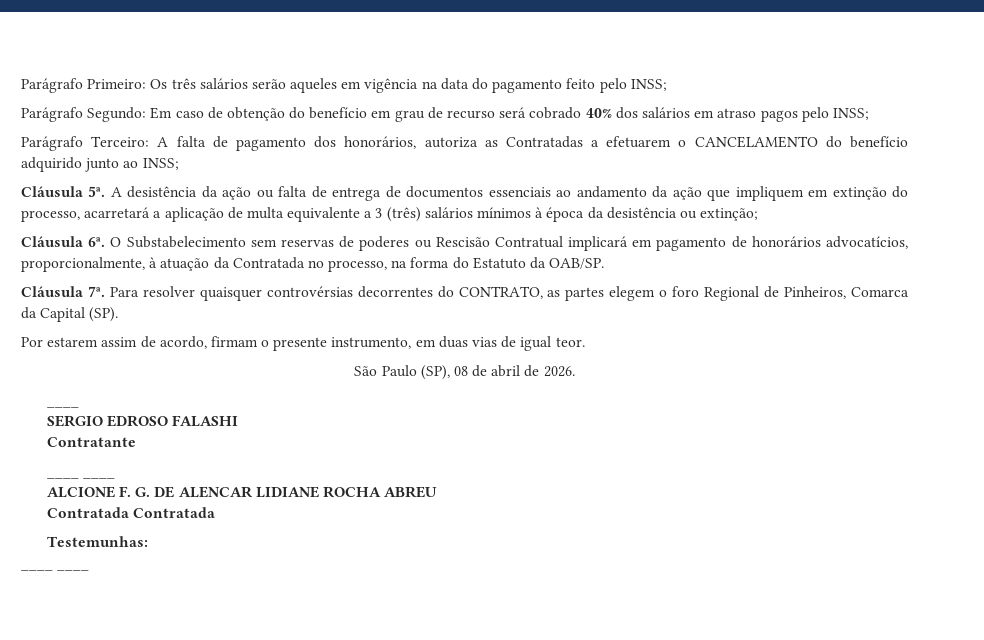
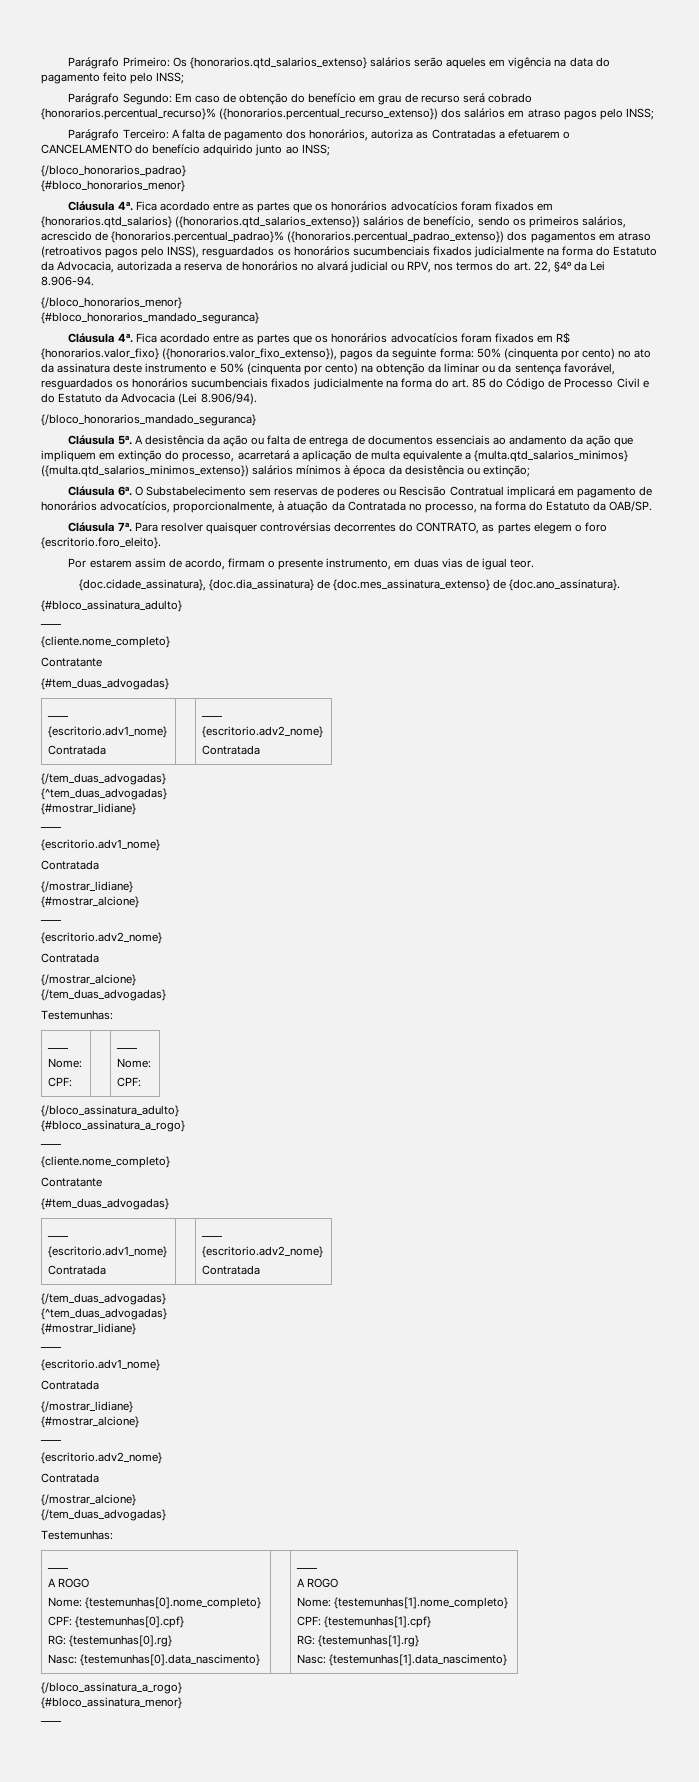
[171,78,196,89] três -> [189,57,367,69] {honorarios.qtd_salarios_extenso}
[585,108,612,118] 40% -> [41,108,439,120] {honorarios.percentual_recurso}% ({honorarios.percentual_recurso_extenso})
(179, 164) none -> [41,165,186,177] [41,180,185,192] [68,201,553,213] [41,216,626,228] [41,231,651,243] [41,246,658,258] [41,261,605,273] [41,276,94,286] [41,297,182,309] [41,312,259,324] [68,332,570,345] [41,348,652,360] [41,363,615,375] [41,378,649,390] [41,393,257,405] [41,414,256,426] // {/bloco_honorarios_padrao} // {#bloco_honorarios_menor} // Cláusula 4ª. Fica acordado entre as partes que os honorários advocatícios foram fixados em {honorarios.qtd_salarios} ({honorarios.qtd_salarios_extenso}) salários de benefício, sendo os primeiros salários, acrescido de {honorarios.percentual_padrao}% ({honorarios.percentual_padrao_extenso}) dos pagamentos em atraso (retroativos pagos pelo INSS), resguardados os honorários sucumbenciais fixados judicialmente na forma do Estatuto da Advocacia, autorizada a reserva de honorários no alvará judicial ou RPV, nos termos do art. 22, §4º da Lei 8.906-94. // {/bloco_honorarios_menor} // {#bloco_honorarios_mandado_seguranca} // Cláusula 4ª. Fica acordado entre as partes que os honorários advocatícios foram fixados em R$ {honorarios.valor_fixo} ({honorarios.valor_fixo_extenso}), pagos da seguinte forma: 50% (cinquenta por cento) no ato da assinatura deste instrumento e 50% (cinquenta por cento) na obtenção da liminar ou da sentença favorável, resguardados os honorários sucumbenciais fixados judicialmente na forma do art. 85 do Código de Processo Civil e do Estatuto da Advocacia (Lei 8.906/94). // {/bloco_honorarios_mandado_seguranca}
[375,207,421,222] 3 (três) -> [474,450,629,462] [41,465,249,477] {multa.qtd_salarios_minimos} ({multa.qtd_salarios_minimos_extenso})
[704,286,910,301] [21,307,119,322] Regional de Pinheiros, Comarca da Capital (SP). -> [41,537,161,549] {escritorio.foro_eleito}.
[354,365,575,380] [46,405,79,408] [46,415,239,427] [46,437,136,447] [46,476,116,479] [46,486,438,498] [46,507,216,518] [46,536,148,547] [21,568,53,571] São Paulo (SP), 08 de abril de 2026. // ____ // SERGIO EDROSO FALASHI // Contratante // ____ ____ // ALCIONE F. G. DE ALENCAR LIDIANE ROCHA ABREU // Contratada Contratada // Testemunhas: // ____ -> [78,579,621,591] [41,600,182,612] [40,624,61,625] [41,636,170,648] [41,657,102,667] [41,678,169,690] [47,716,69,717] [48,726,168,738] [48,745,107,755] [201,716,223,717] [202,726,324,738] [202,745,261,755] [41,773,166,785] [41,788,167,800] [41,803,136,815] [40,827,61,828] [41,839,160,851] [41,860,99,870] [41,881,133,893] [41,896,139,908] [40,920,61,921] [41,932,162,944] [41,953,99,963] [41,974,136,986] [41,989,166,1001] [41,1010,113,1020] [47,1048,69,1049] [48,1058,83,1068] [48,1077,73,1087] [116,1048,138,1049] [117,1058,152,1068] [117,1077,142,1087] [41,1105,179,1117] [41,1120,185,1132] [40,1144,61,1145] [41,1156,170,1168] [41,1177,102,1187] [41,1198,169,1210] [47,1236,69,1237] [48,1246,168,1258] [48,1265,107,1275] [201,1236,223,1237] [202,1246,324,1258] [202,1265,261,1275] [41,1293,166,1305] [41,1308,167,1320] [41,1323,136,1335] [40,1347,61,1348] [41,1359,160,1371] [41,1380,99,1390] [41,1401,133,1413] [41,1416,139,1428] [40,1440,61,1441] [41,1452,162,1464] [41,1473,99,1483] [41,1494,136,1506] [41,1509,166,1521] [41,1530,113,1540] [47,1568,69,1569] [48,1578,90,1588] [48,1597,262,1609] [48,1616,185,1628] [48,1635,173,1647] [48,1654,261,1666] [296,1568,318,1569] [297,1578,339,1588] [297,1597,509,1609] [297,1616,432,1628] [297,1635,420,1647] [297,1654,508,1666] [41,1682,182,1694] [41,1697,182,1709] {doc.cidade_assinatura}, {doc.dia_assinatura} de {doc.mes_assinatura_extenso} de {doc.ano_assinatura}. // {#bloco_assinatura_adulto} // ____ // {cliente.nome_completo} // Contratante // {#tem_duas_advogadas} // ____ // {escritorio.adv1_nome} // Contratada | | ____ // {escritorio.adv2_nome} // Contratada // {/tem_duas_advogadas} // {^tem_duas_advogadas} // {#mostrar_lidiane} // ____ // {escritorio.adv1_nome} // Contratada // {/mostrar_lidiane} // {#mostrar_alcione} // ____ // {escritorio.adv2_nome} // Contratada // {/mostrar_alcione} // {/tem_duas_advogadas} // Testemunhas: // ____ // Nome: // CPF: | | ____ // Nome: // CPF: // {/bloco_assinatura_adulto} // {#bloco_assinatura_a_rogo} // ____ // {cliente.nome_completo} // Contratante // {#tem_duas_advogadas} // ____ // {escritorio.adv1_nome} // Contratada | | ____ // {escritorio.adv2_nome} // Contratada // {/tem_duas_advogadas} // {^tem_duas_advogadas} // {#mostrar_lidiane} // ____ // {escritorio.adv1_nome} // Contratada // {/mostrar_lidiane} // {#mostrar_alcione} // ____ // {escritorio.adv2_nome} // Contratada // {/mostrar_alcione} // {/tem_duas_advogadas} // Testemunhas: // ____ // A ROGO // Nome: {testemunhas[0].nome_completo} // CPF: {testemunhas[0].cpf} // RG: {testemunhas[0].rg} // Nasc: {testemunhas[0].data_nascimento} | | ____ // A ROGO // Nome: {testemunhas[1].nome_completo} // CPF: {testemunhas[1].cpf} // RG: {testemunhas[1].rg} // Nasc: {testemunhas[1].data_nascimento} // {/bloco_assinatura_a_rogo} // {#bloco_assinatura_menor} //

